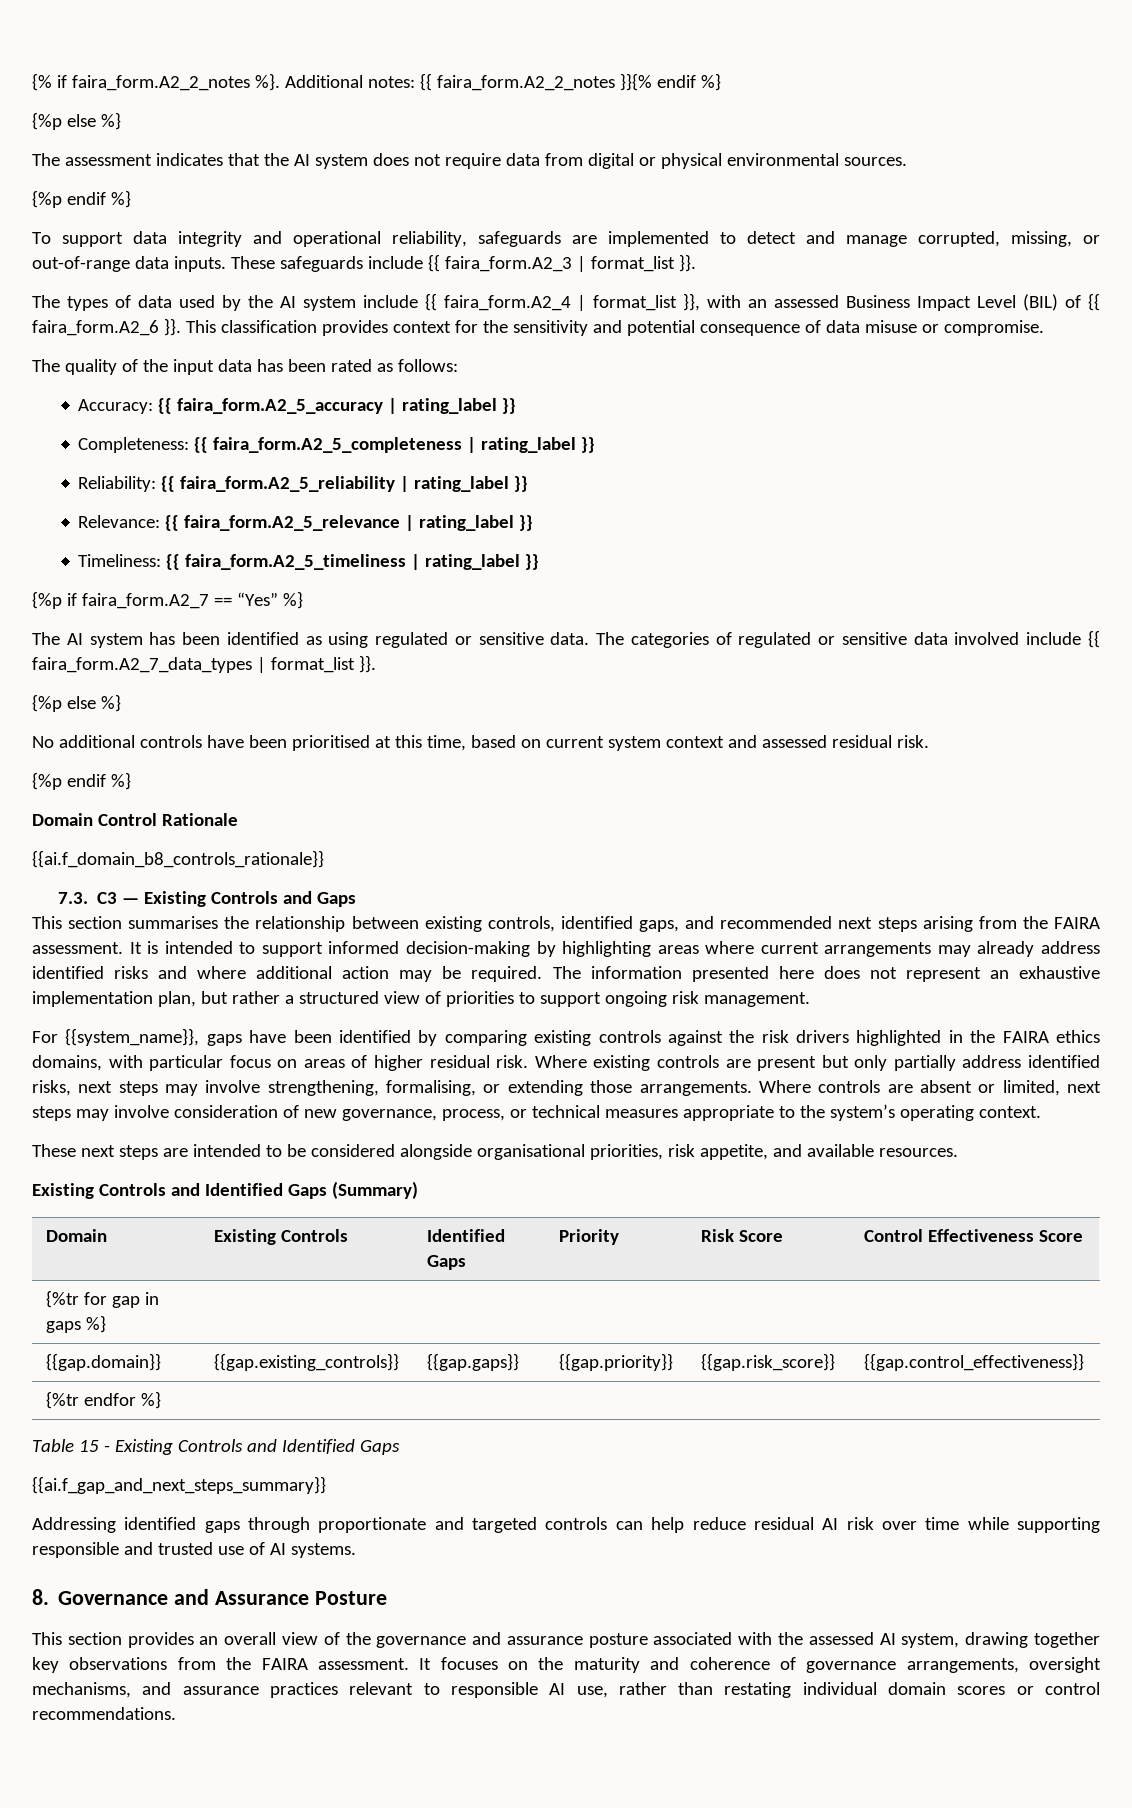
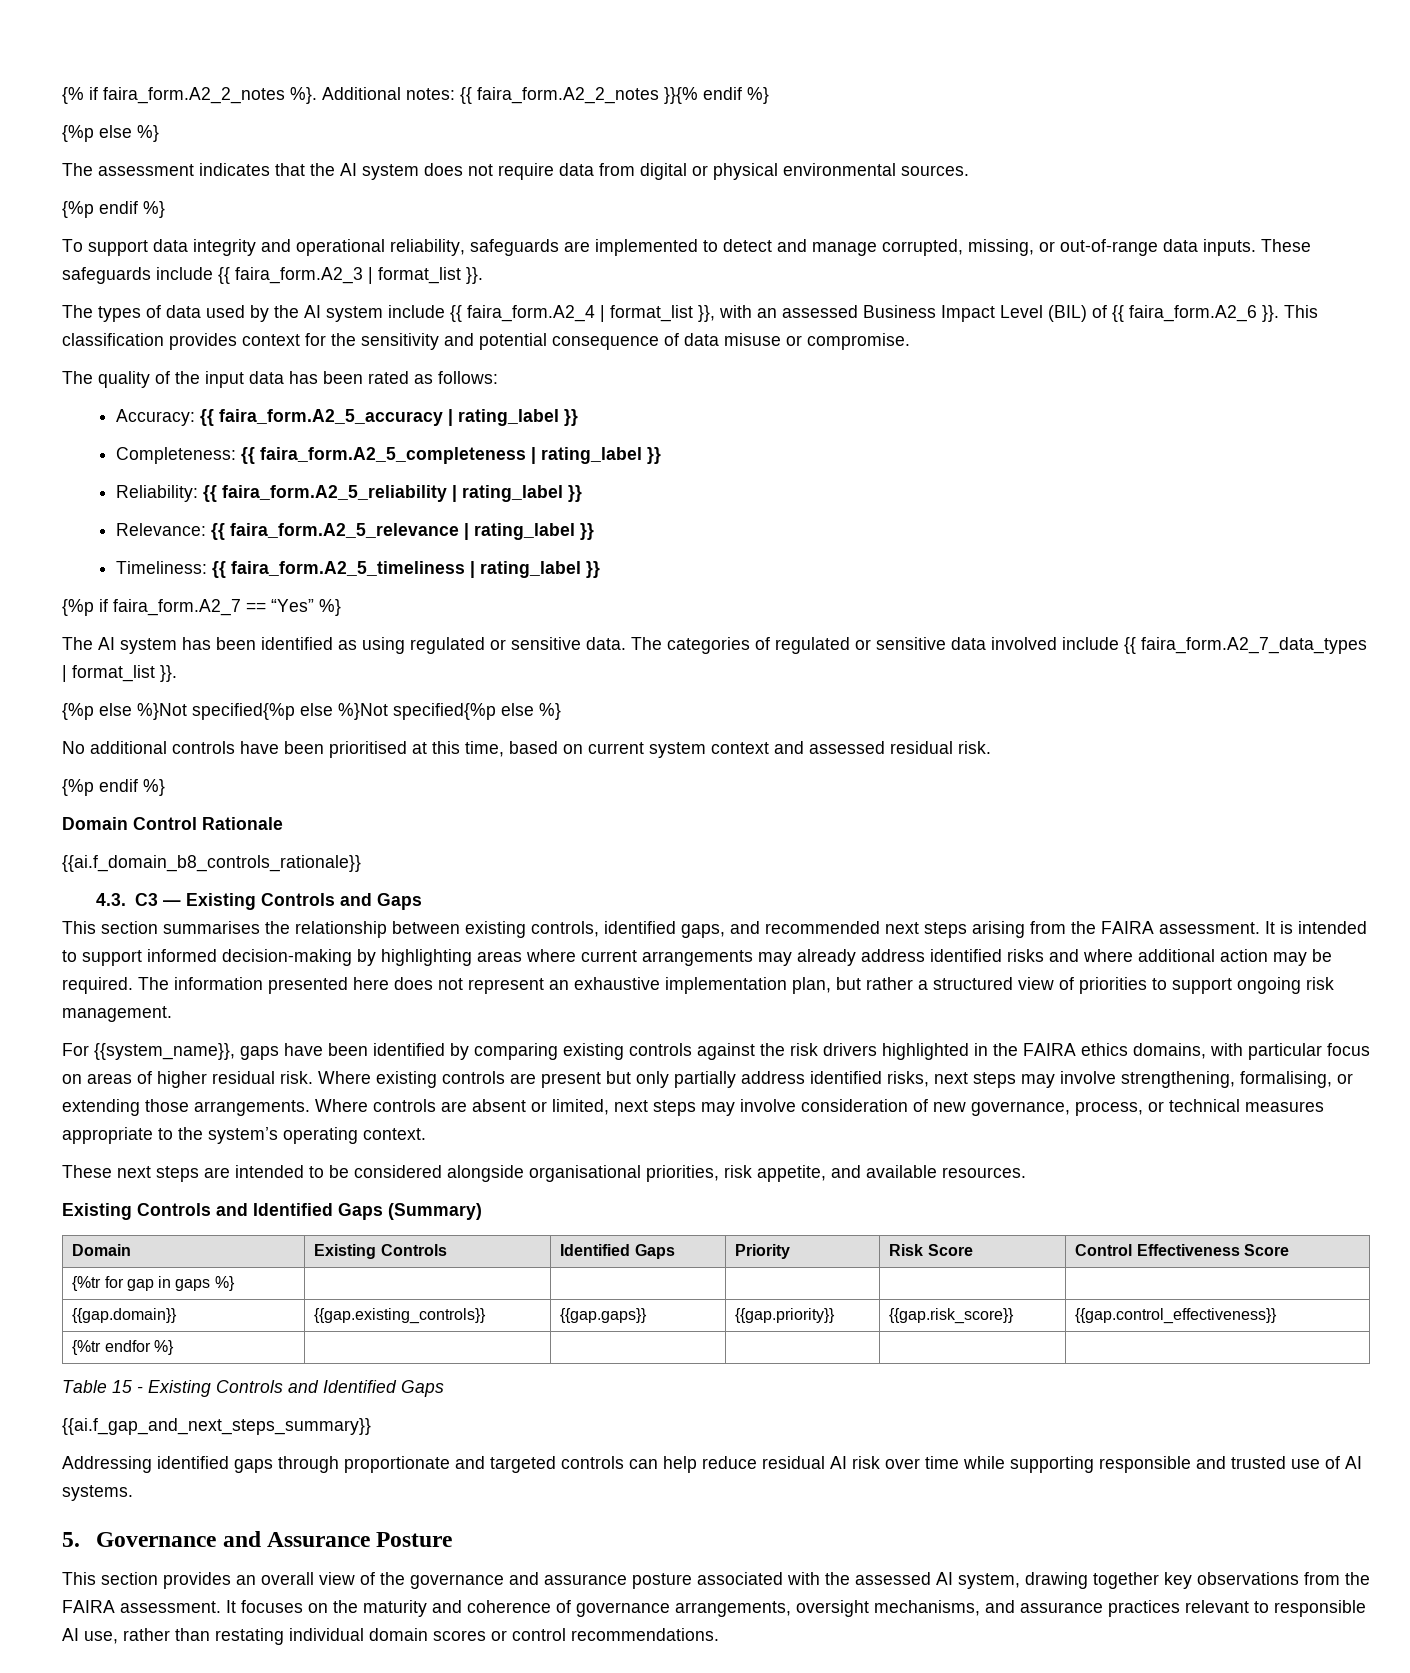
(96, 702) none -> [137,703,534,720] %}Not specified{%p else %}Not specified{%p else
[57,892,88,904] 7.3. -> [96,893,127,906] 4.3.
[32,1589,49,1605] 8. -> [62,1532,80,1547] 5.

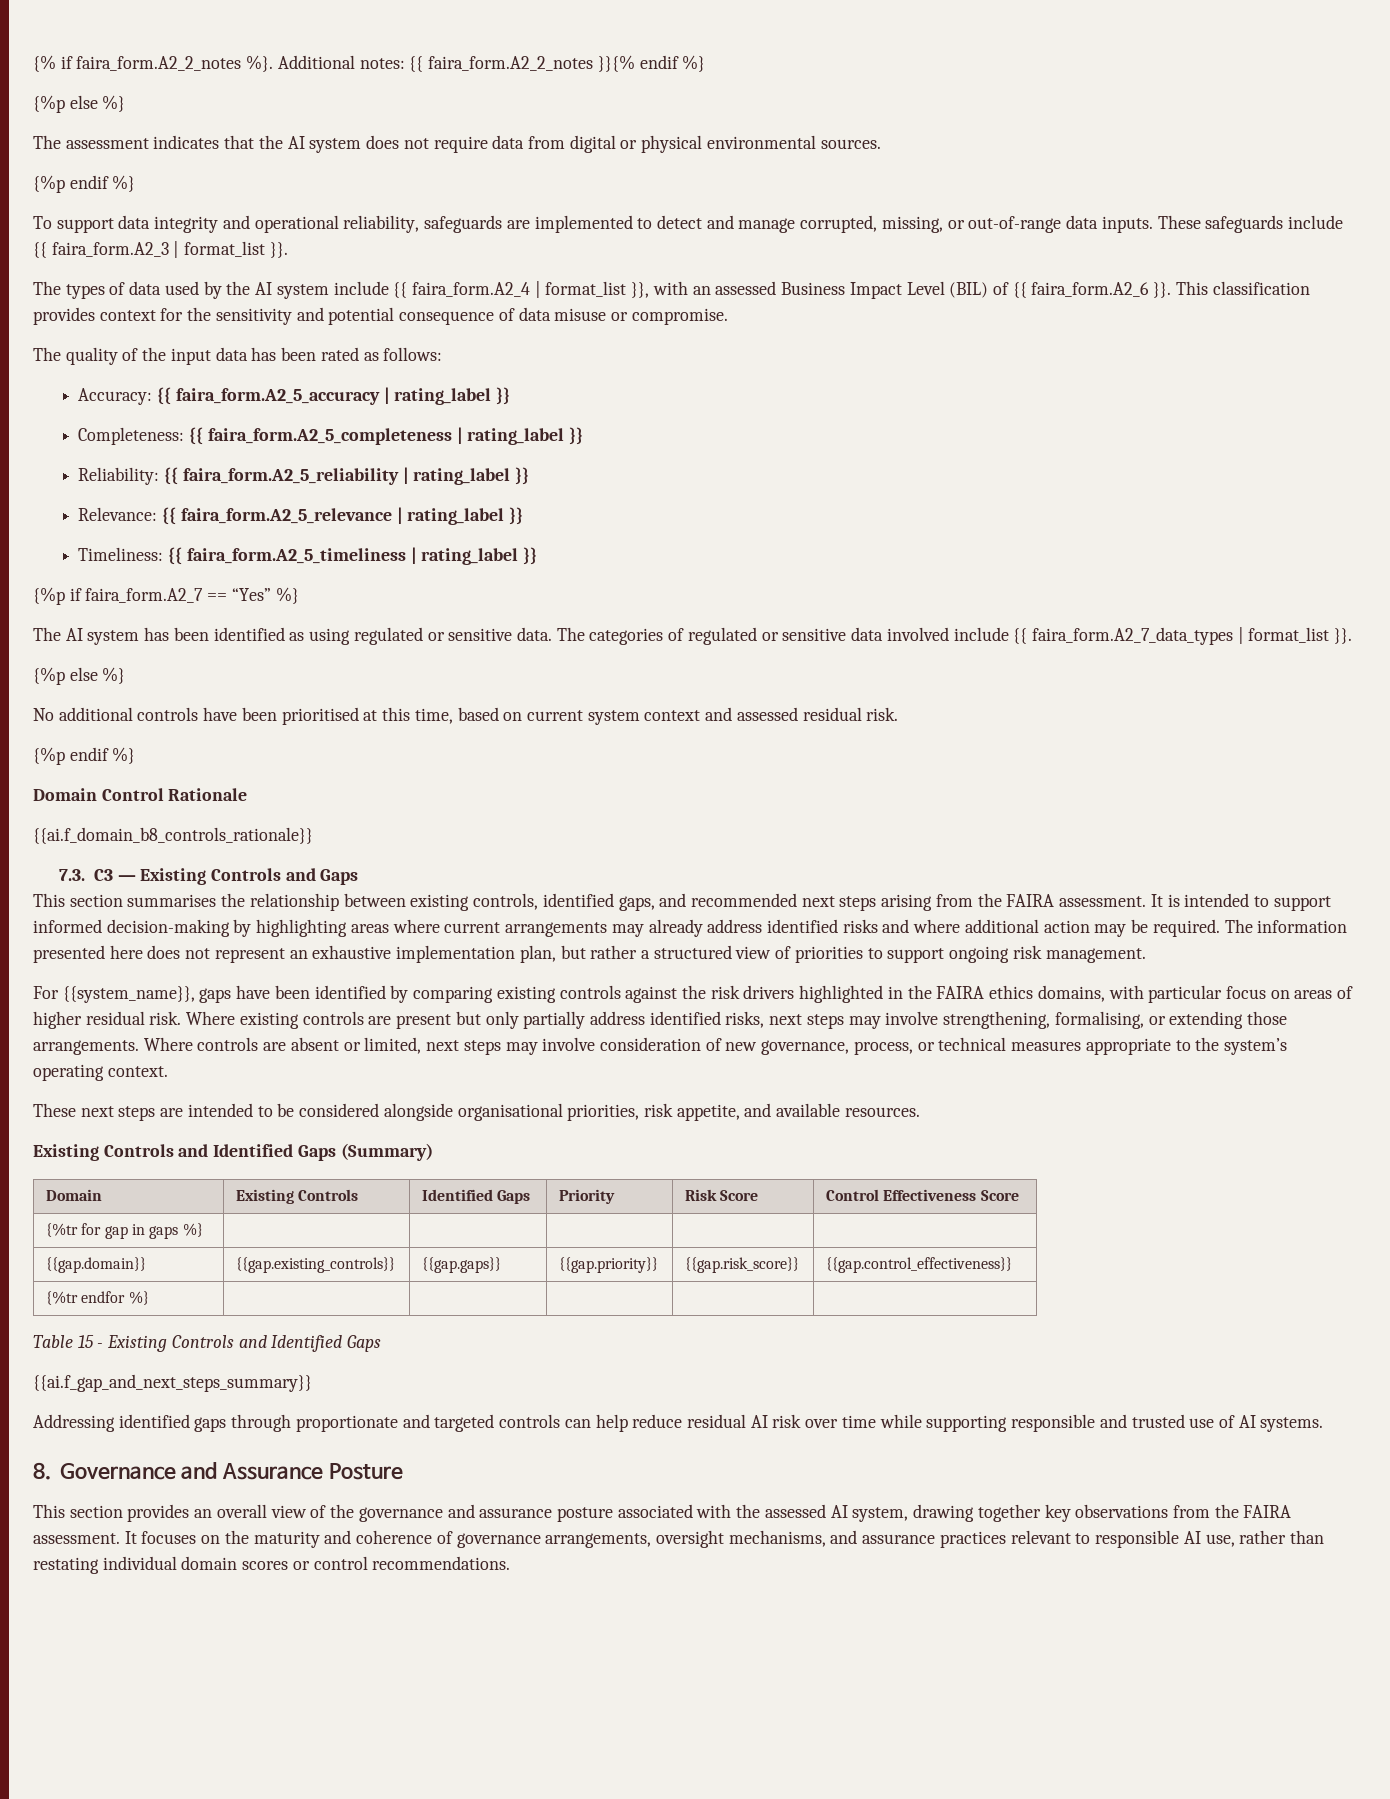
[137,703,534,720] %}Not specified{%p else %}Not specified{%p else -> (98, 674) none
[96,893,127,906] 4.3. -> [59,869,86,881] 7.3.
[62,1532,80,1547] 5. -> [33,1462,51,1480] 8.

